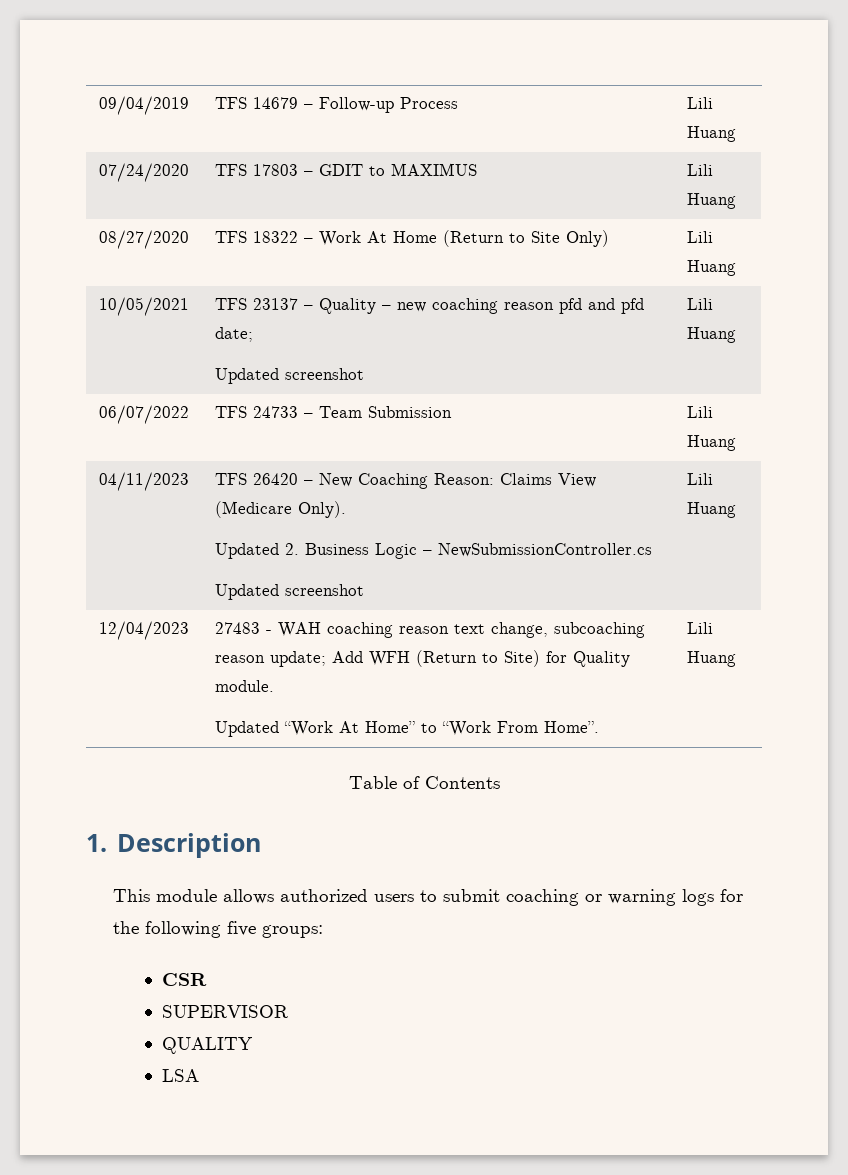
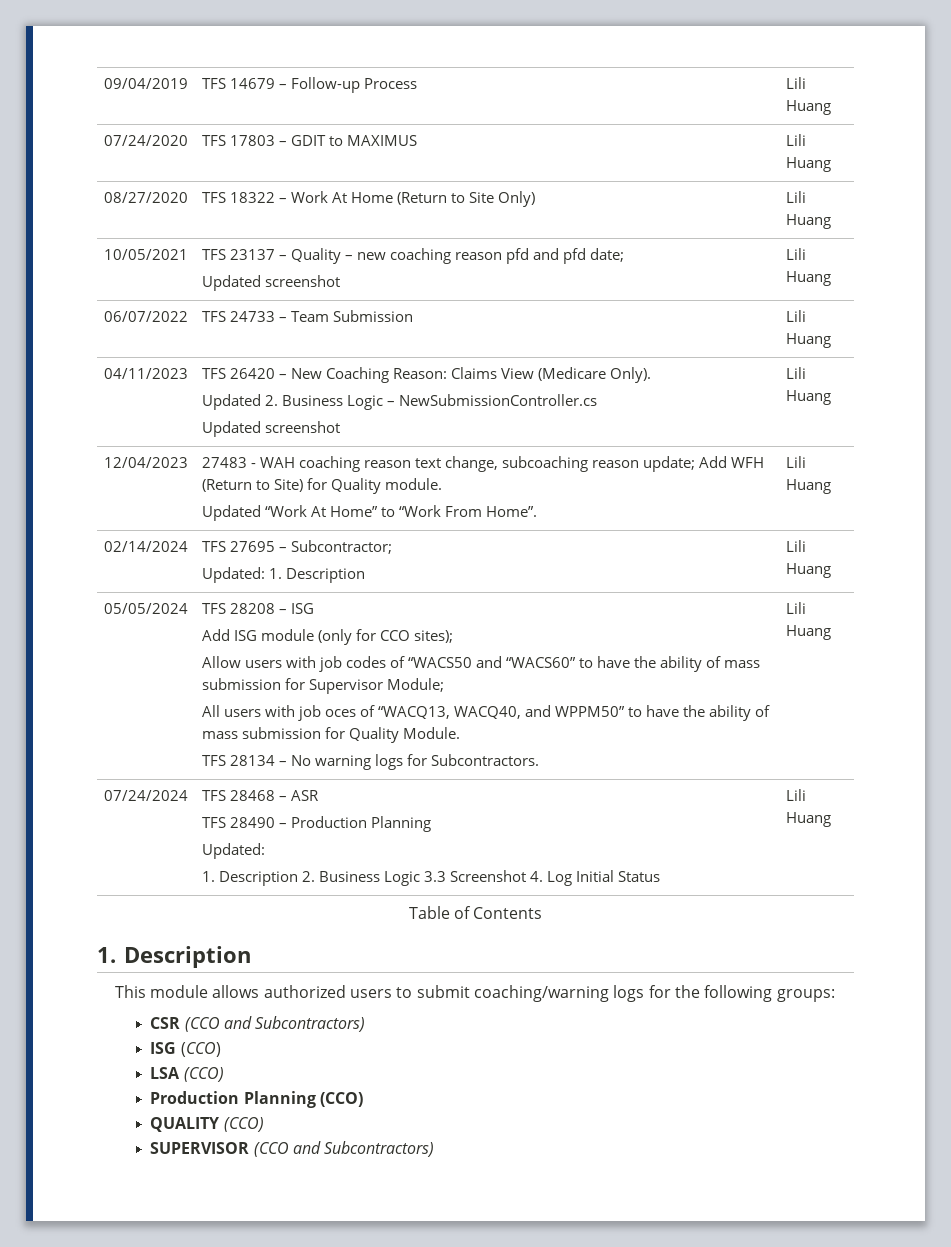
(736, 659) none -> [103,541,188,552] [201,540,392,554] [201,567,365,583] [785,540,806,552] [785,563,831,578] [103,603,188,614] [201,603,314,614] [201,629,453,645] [201,656,760,672] [201,678,444,694] [201,705,770,721] [201,727,460,743] [201,754,539,770] [785,602,806,614] [785,625,831,640] [103,790,188,801] [201,790,319,801] [201,816,431,832] [201,843,265,859] [201,870,660,886] [785,789,806,801] [785,812,831,827] // 02/14/2024 | TFS 27695 – Subcontractor; // Updated: 1. Description | Lili Huang // 05/05/2024 | TFS 28208 – ISG // Add ISG module (only for CCO sites); // Allow users with job codes of “WACS50 and “WACS60” to have the ability of mass submission for Supervisor Module; // All users with job oces of “WACQ13, WACQ40, and WPPM50” to have the ability of mass submission for Quality Module. // TFS 28134 – No warning logs for Subcontractors. | Lili Huang // 07/24/2024 | TFS 28468 – ASR // TFS 28490 – Production Planning // Updated: // 1. Description 2. Business Logic 3.3 Screenshot 4. Log Initial Status | Lili Huang
[506,889,677,906] coaching or warning -> [474,985,610,1002] coaching/warning
[227,921,257,936] five -> (773, 993) none
[161,1005,288,1018] [161,1037,253,1054] [161,1069,199,1082] // SUPERVISOR // QUALITY // LSA -> [184,1016,366,1032] [150,1042,221,1057] [150,1067,224,1082] [150,1091,363,1108] [150,1117,264,1132] [150,1141,435,1157] (CCO and Subcontractors) // ISG (CCO) // LSA (CCO) // Production Planning (CCO) // QUALITY (CCO) // SUPERVISOR (CCO and Subcontractors)

